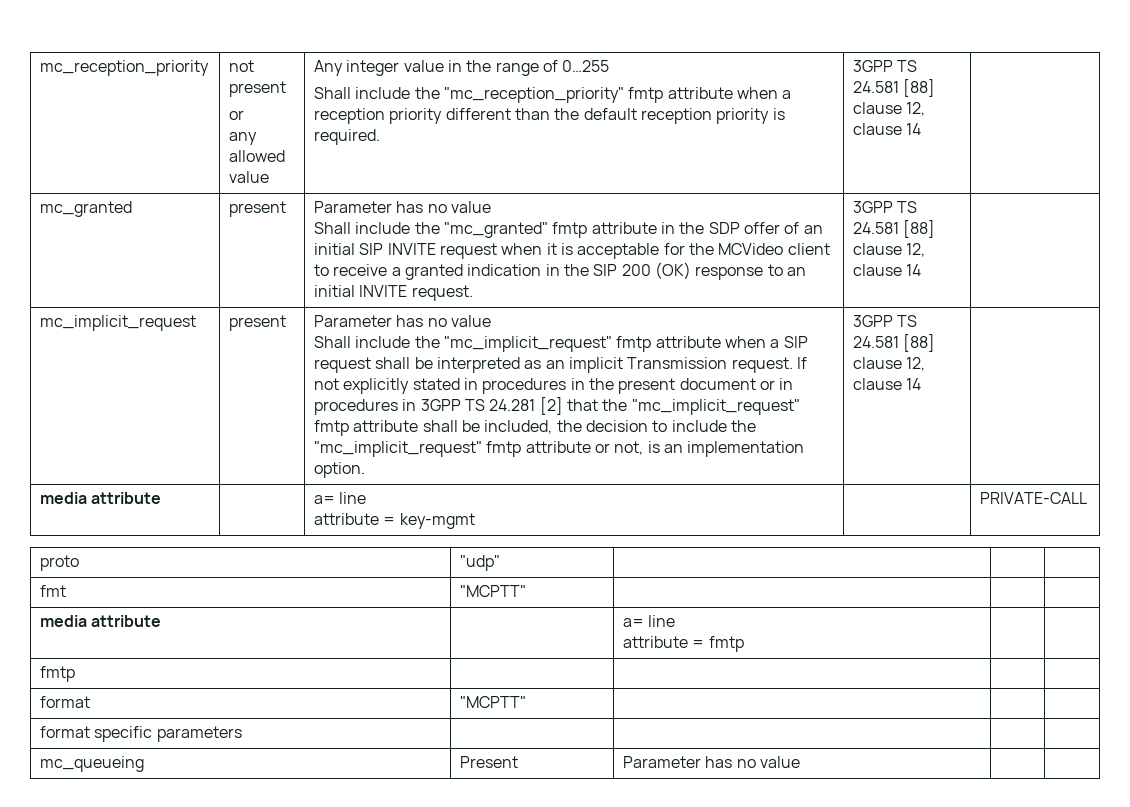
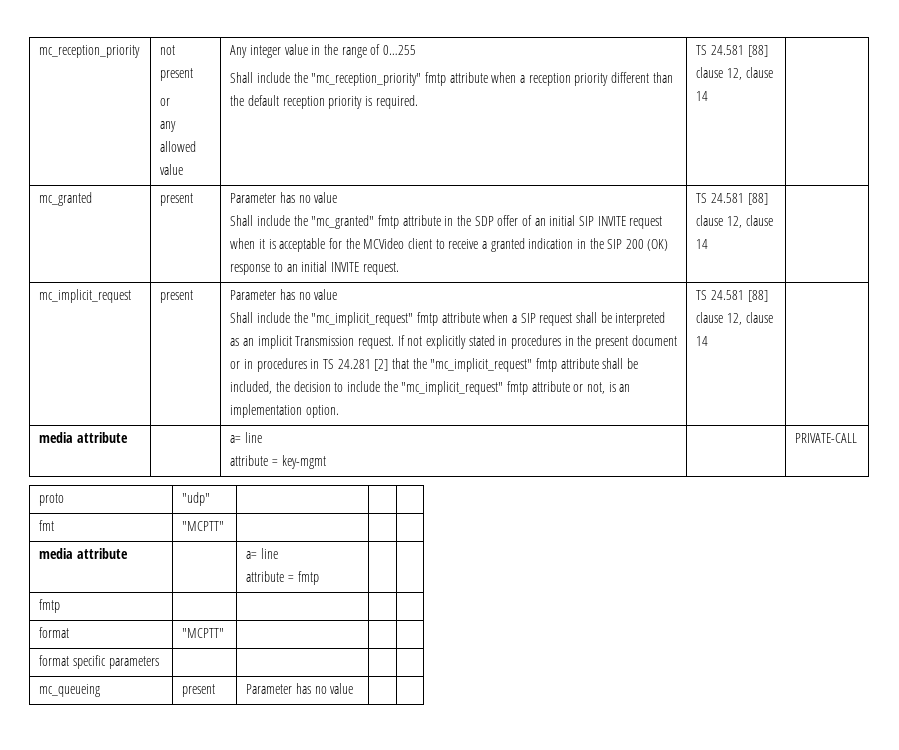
[853,60,894,72] 3GPP -> (418, 102) none
[853,201,894,213] 3GPP -> (399, 268) none
[420,399,461,411] 3GPP -> (320, 364) none
[853,315,894,327] 3GPP -> (340, 411) none
[460,756,519,768] Present -> [182,684,216,697] present

